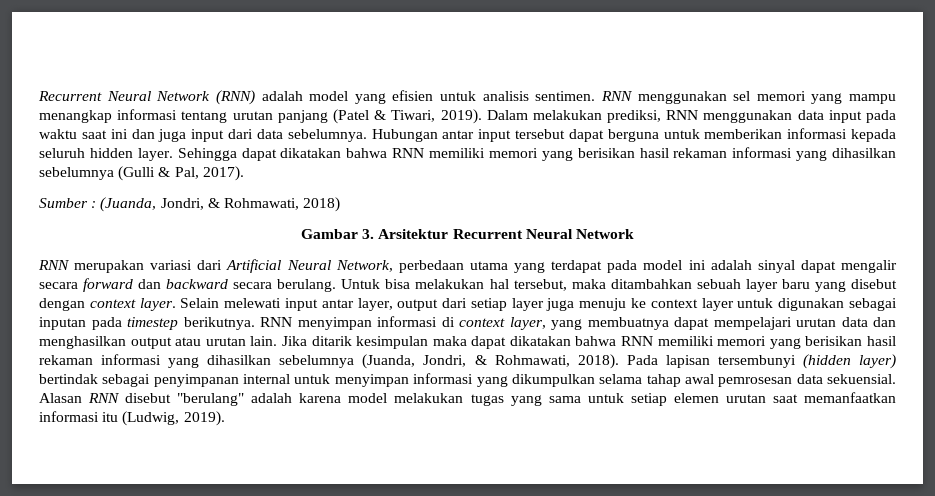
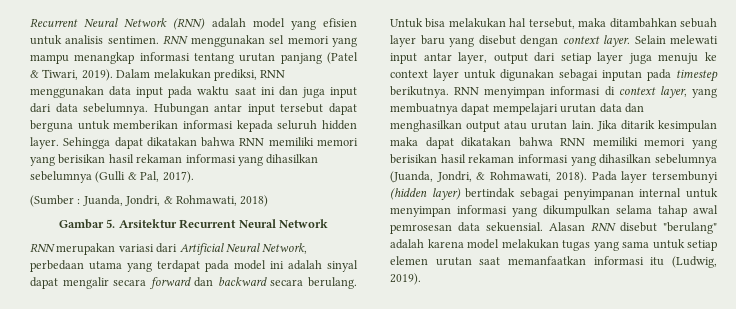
[39,197,157,212] Sumber : (Juanda, -> [30,195,123,207] (Sumber : Juanda,
[362,229,375,239] 3. -> [106,219,116,228] 5.
[665,355,710,368] lapisan -> [621,171,648,183] layer

